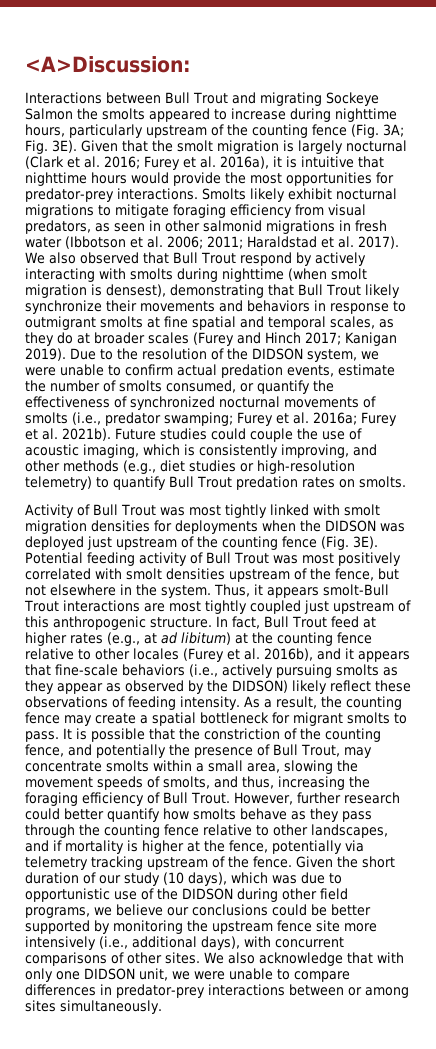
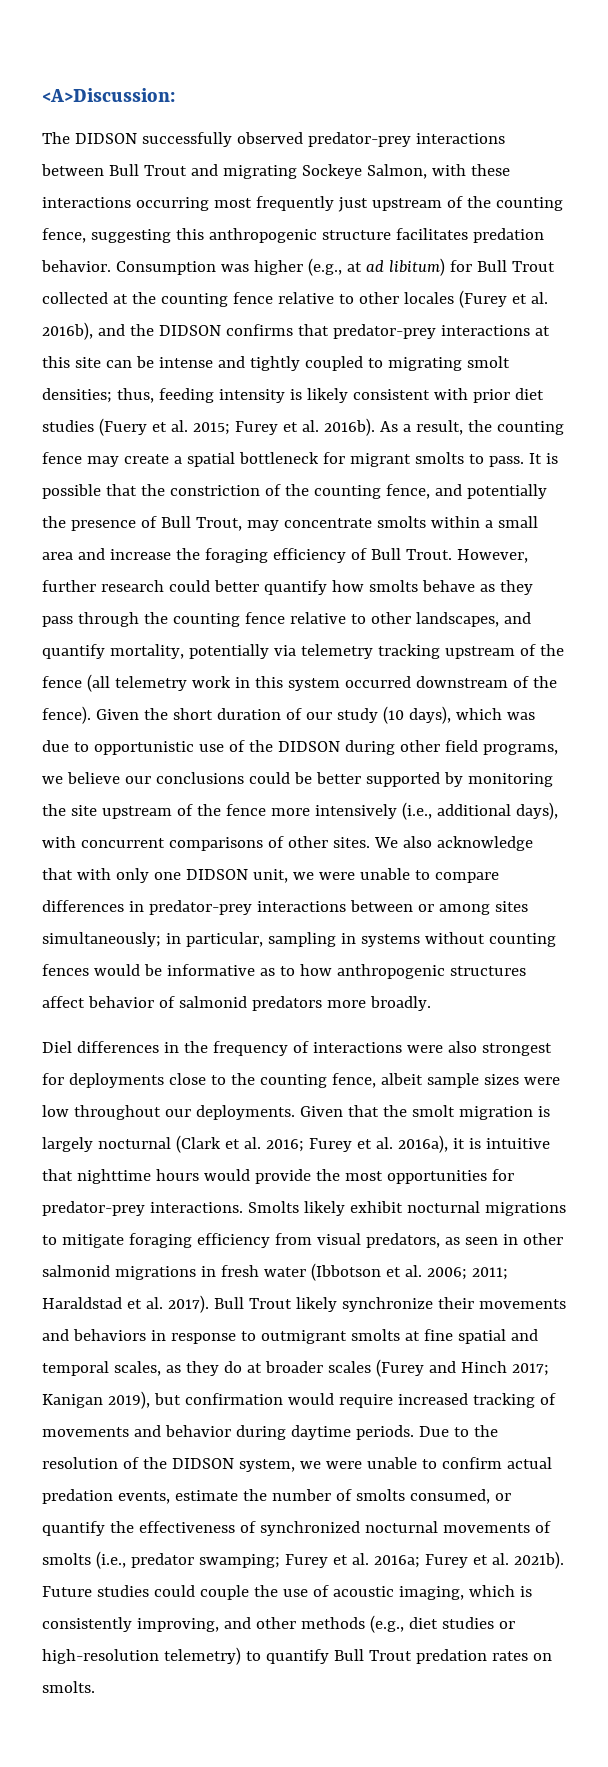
[25,92,102,104] Interactions -> [42,132,505,147] The DIDSON successfully observed predator-prey interactions
[25,108,397,122] [25,124,404,138] [25,140,77,154] Salmon the smolts appeared to increase during nighttime hours, particularly upstream of the counting fence (Fig. 3A; Fig. 3E). -> [366,164,510,179] [42,196,563,212] [42,228,544,243] [41,258,555,276] [42,290,548,308] [42,322,550,340] [42,356,510,371] [42,388,544,403] [42,418,564,436] [42,452,558,467] [42,484,547,499] [42,516,538,531] [42,548,528,563] [42,580,533,595] [42,612,531,627] [42,644,564,659] [42,674,557,692] [42,706,535,724] [42,740,558,755] [42,772,553,787] [42,802,558,820] [42,836,533,851] [42,868,499,883] [42,900,528,915] [42,932,556,947] [42,964,526,979] [42,996,431,1011] [42,1041,552,1056] [42,1073,560,1088] [42,1105,295,1120] Salmon, with these interactions occurring most frequently just upstream of the counting fence, suggesting this anthropogenic structure facilitates predation behavior. Consumption was higher (e.g., at ad libitum) for Bull Trout collected at the counting fence relative to other locales (Furey et al. 2016b), and the DIDSON confirms that predator-prey interactions at this site can be intense and tightly coupled to migrating smolt densities; thus, feeding intensity is likely consistent with prior diet studies (Fuery et al. 2015; Furey et al. 2016b). As a result, the counting fence may create a spatial bottleneck for migrant smolts to pass. It is possible that the constriction of the counting fence, and potentially the presence of Bull Trout, may concentrate smolts within a small area and increase the foraging efficiency of Bull Trout. However, further research could better quantify how smolts behave as they pass through the counting fence relative to other landscapes, and quantify mortality, potentially via telemetry tracking upstream of the fence (all telemetry work in this system occurred downstream of the fence). Given the short duration of our study (10 days), which was due to opportunistic use of the DIDSON during other field programs, we believe our conclusions could be better supported by monitoring the site upstream of the fence more intensively (i.e., additional days), with concurrent comparisons of other sites. We also acknowledge that with only one DIDSON unit, we were unable to compare differences in predator-prey interactions between or among sites simultaneously; in particular, sampling in systems without counting fences would be informative as to how anthropogenic structures affect behavior of salmonid predators more broadly. // Diel differences in the frequency of interactions were also strongest for deployments close to the counting fence, albeit sample sizes were low throughout our deployments.
[25,252,366,266] [25,268,367,282] [25,284,294,298] We also observed that Bull Trout respond by actively interacting with smolts during nighttime (when smolt migration is densest), demonstrating that -> (209, 1304) none
[25,348,66,361] 2019). -> [107,1391,556,1409] [42,1425,414,1440] 2019), but confirmation would require increased tracking of movements and behavior during daytime periods.
[25,504,380,518] [25,520,405,534] [25,536,378,550] [25,552,401,566] [25,568,399,582] [25,584,389,598] [24,600,411,614] [25,616,376,630] [25,632,372,646] [25,648,410,662] [25,664,398,678] [25,680,411,694] [25,696,402,710] [25,712,407,726] [25,728,381,742] [25,744,372,758] [25,760,358,774] [25,776,370,790] [25,792,400,806] [25,808,372,822] [25,824,388,838] [25,840,364,854] [25,856,395,870] [25,872,342,886] [25,888,348,902] [25,904,371,918] [25,920,377,934] [25,936,344,950] [25,952,404,966] [25,968,350,982] [25,984,409,998] [25,1000,162,1014] // Activity of Bull Trout was most tightly linked with smolt migration densities for deployments when the DIDSON was deployed just upstream of the counting fence (Fig. 3E). Potential feeding activity of Bull Trout was most positively correlated with smolt densities upstream of the fence, but not elsewhere in the system. Thus, it appears smolt-Bull Trout interactions are most tightly coupled just upstream of this anthropogenic structure. In fact, Bull Trout feed at higher rates (e.g., at ad libitum) at the counting fence relative to other locales (Furey et al. 2016b), and it appears that fine-scale behaviors (i.e., actively pursuing smolts as they appear as observed by the DIDSON) likely reflect these observations of feeding intensity. As a result, the counting fence may create a spatial bottleneck for migrant smolts to pass. It is possible that the constriction of the counting fence, and potentially the presence of Bull Trout, may concentrate smolts within a small area, slowing the movement speeds of smolts, and thus, increasing the foraging efficiency of Bull Trout. However, further research could better quantify how smolts behave as they pass through the counting fence relative to other landscapes, and if mortality is higher at the fence, potentially via telemetry tracking upstream of the fence. Given the short duration of our study (10 days), which was due to opportunistic use of the DIDSON during other field programs, we believe our conclusions could be better supported by monitoring the upstream fence site more intensively (i.e., additional days), with concurrent comparisons of other sites. We also acknowledge that with only one DIDSON unit, we were unable to compare differences in predator-prey interactions between or among sites simultaneously. -> (95, 1687) none

